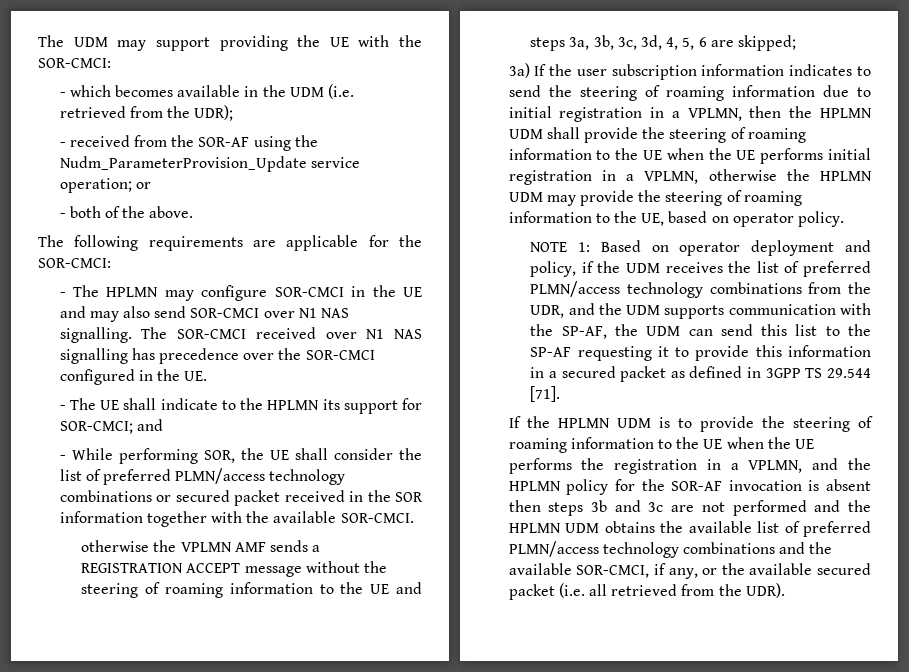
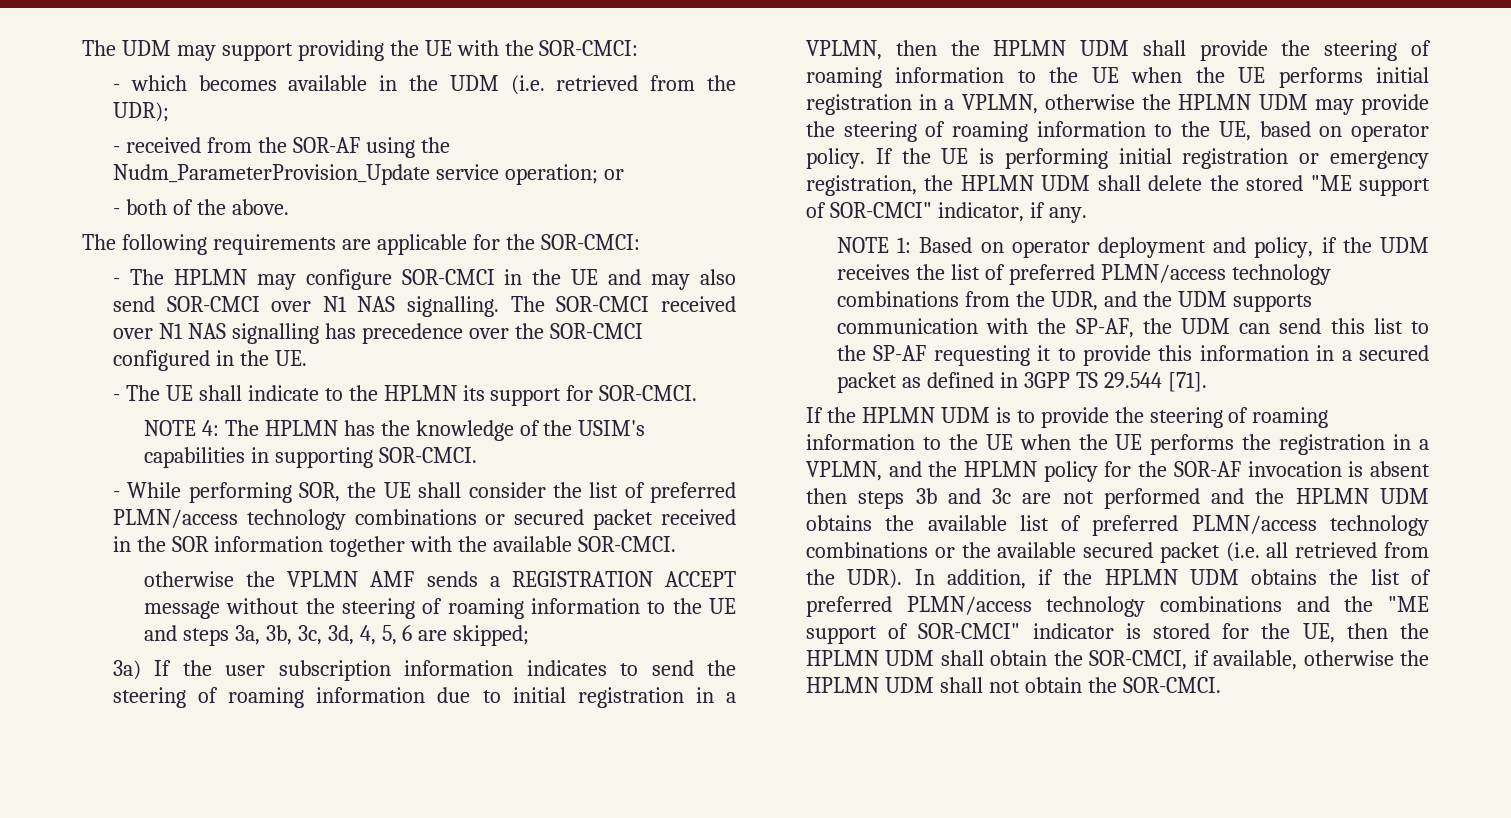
[59,419,163,434] SOR-CMCI; and -> [599,385,698,401] [143,420,646,441] [143,447,477,468] SOR-CMCI. // NOTE 4: The HPLMN has the knowledge of the USIM's capabilities in supporting SOR-CMCI.
(844, 219) none -> [875,148,1429,169] [805,175,1430,196] [805,202,1087,223] If the UE is performing initial registration or emergency registration, the HPLMN UDM shall delete the stored "ME support of SOR-CMCI" indicator, if any.
[779,542,833,554] [508,563,698,579] and the available SOR-CMCI, if any, -> (928, 550) none
(785, 590) none -> [914,569,1431,589] [805,596,1429,617] [805,623,1429,644] [805,650,1429,670] [805,677,1221,693] In addition, if the HPLMN UDM obtains the list of preferred PLMN/access technology combinations and the "ME support of SOR-CMCI" indicator is stored for the UE, then the HPLMN UDM shall obtain the SOR-CMCI, if available, otherwise the HPLMN UDM shall not obtain the SOR-CMCI.

